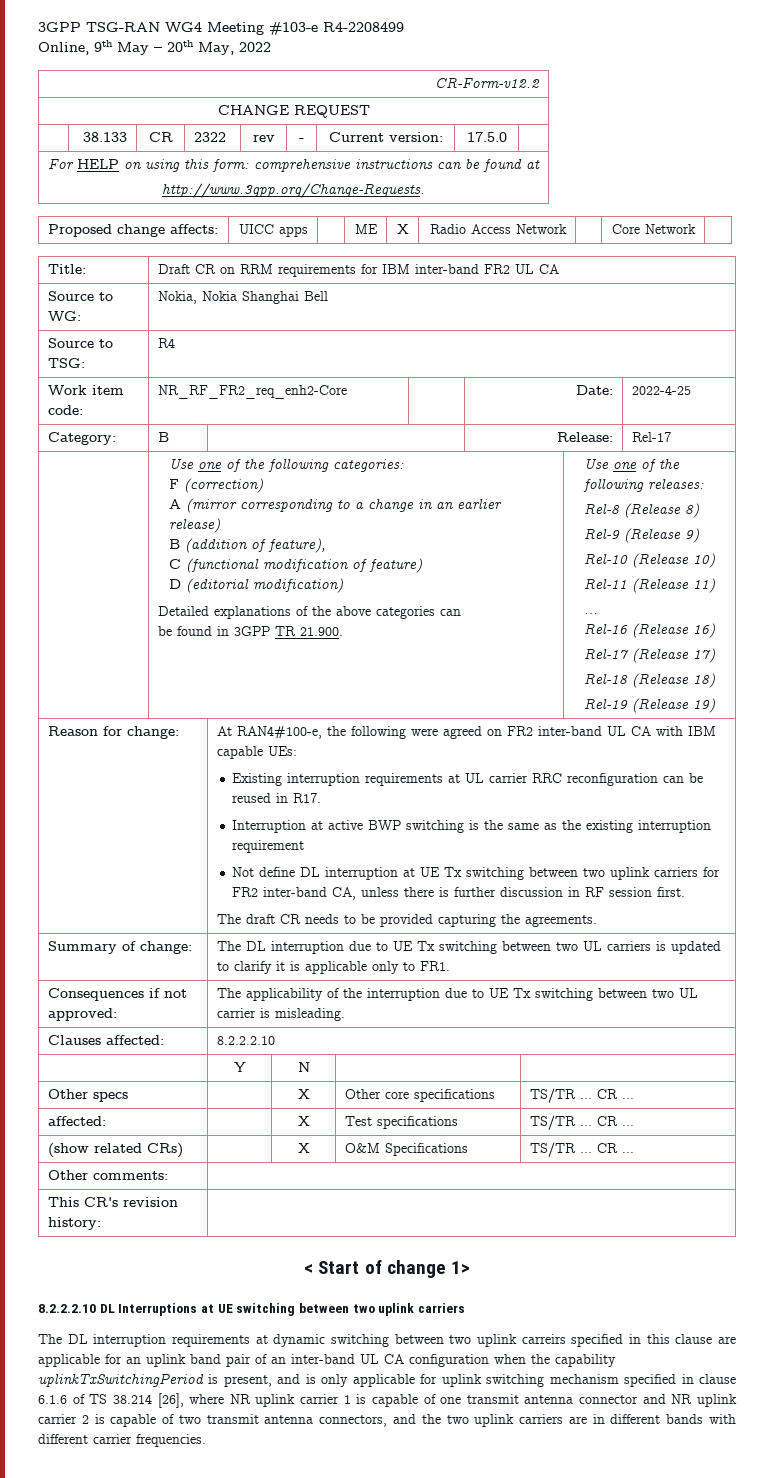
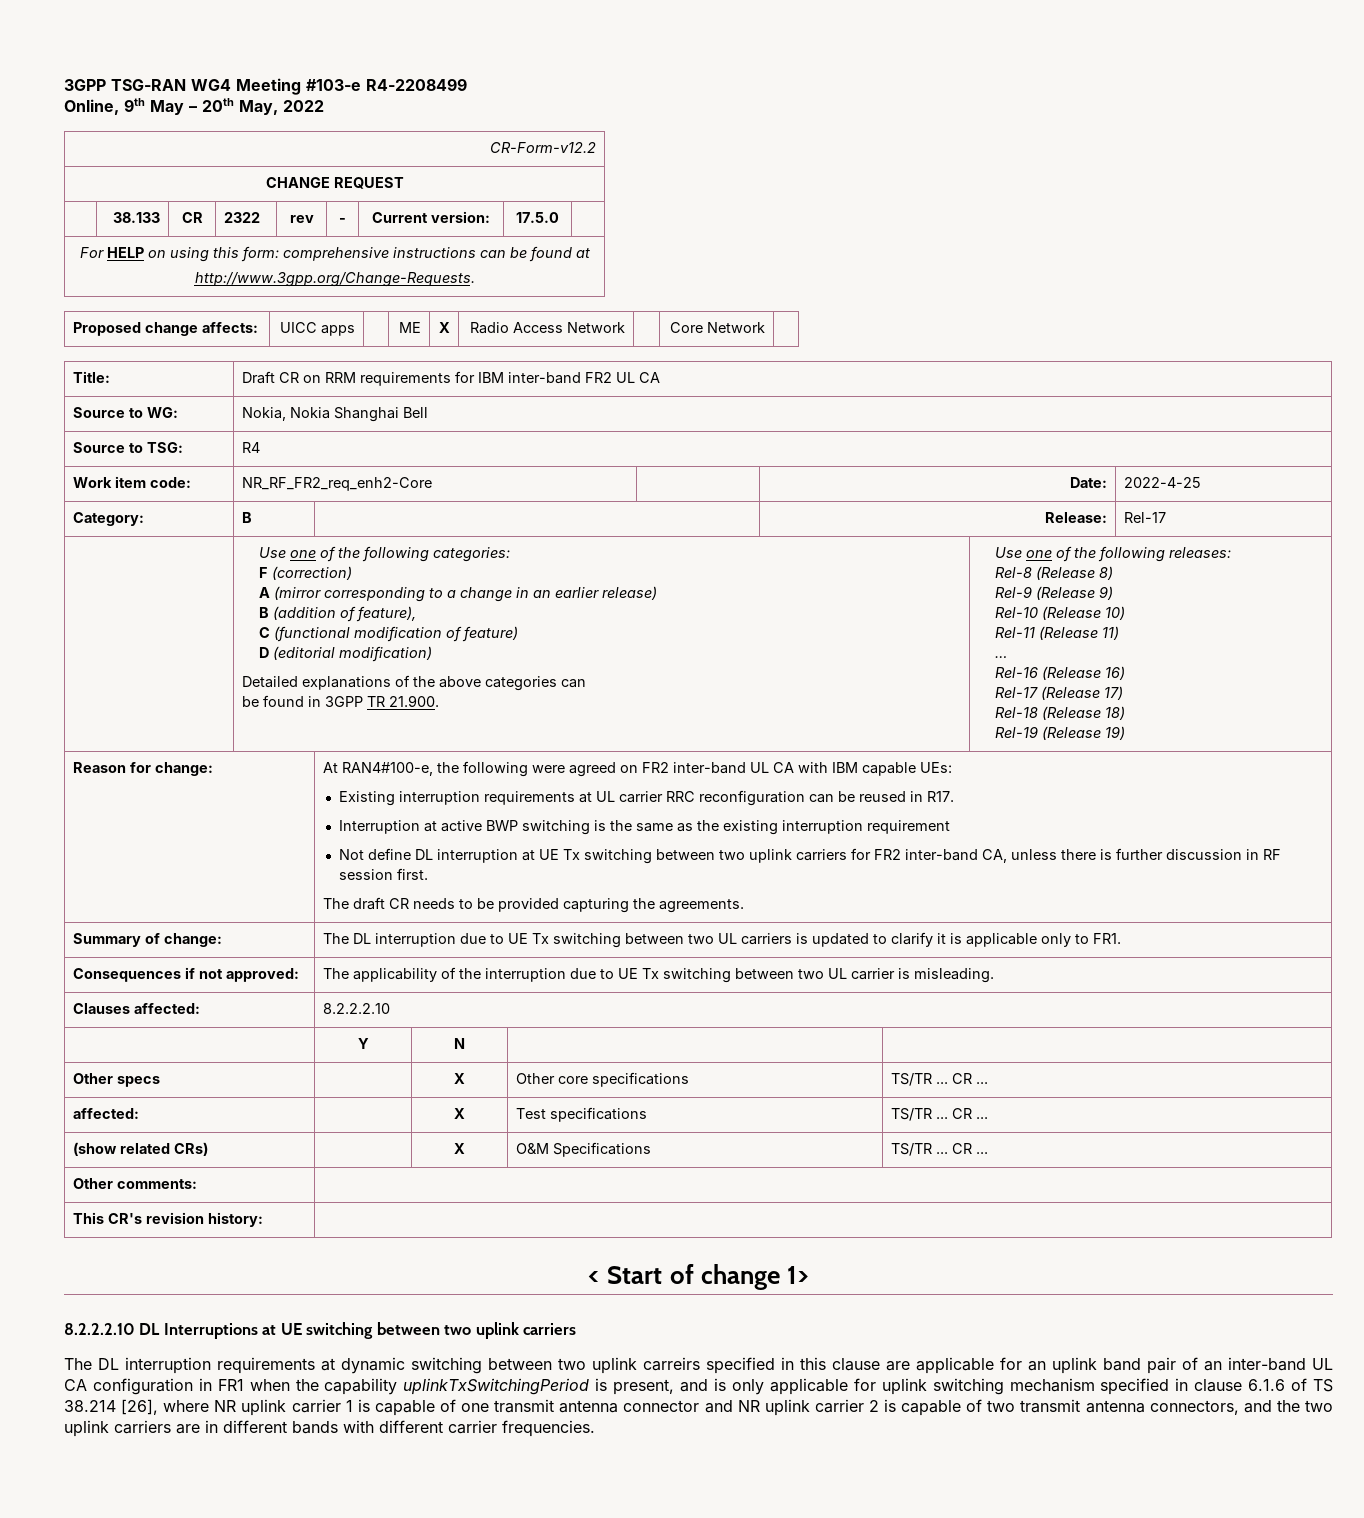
(489, 1360) none -> [198,1378,244,1391] in FR1

